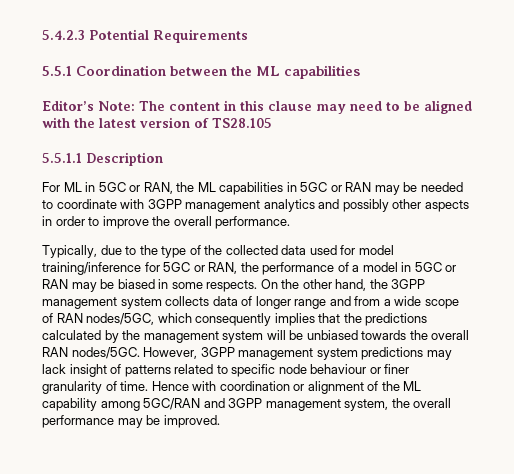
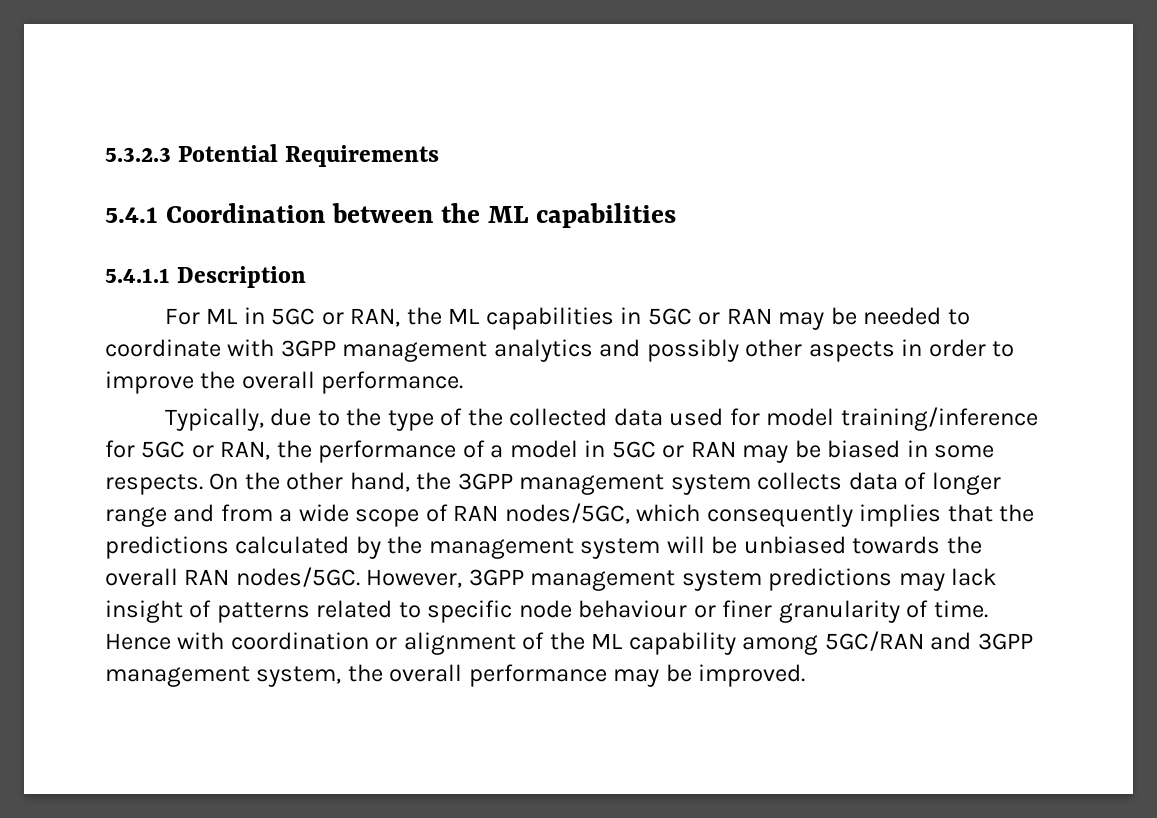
[42,30,85,40] 5.4.2.3 -> [105,147,171,162] 5.3.2.3
[42,66,72,76] 5.5.1 -> [105,207,158,223] 5.4.1
[42,100,472,114] [42,117,272,128] [42,153,82,163] Editor’s Note: The content in this clause may need to be aligned with the latest version of TS28.105 // 5.5.1.1 -> [105,268,170,283] 5.4.1.1

